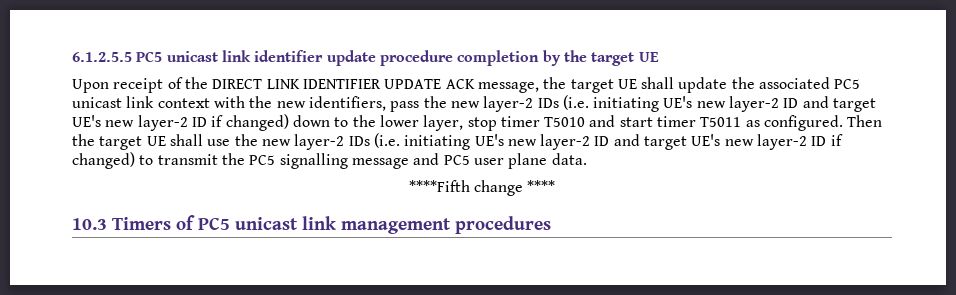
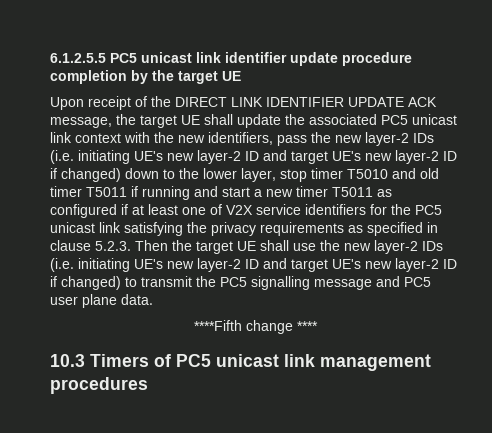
[619,115,844,131] start timer T5011 as configured. -> [420,168,439,179] [50,186,392,200] [50,204,442,218] [50,222,438,236] [50,240,131,251] old timer T5011 if running and start a new timer T5011 as configured if at least one of V2X service identifiers for the PC5 unicast link satisfying the privacy requirements as specified in clause 5.2.3.

